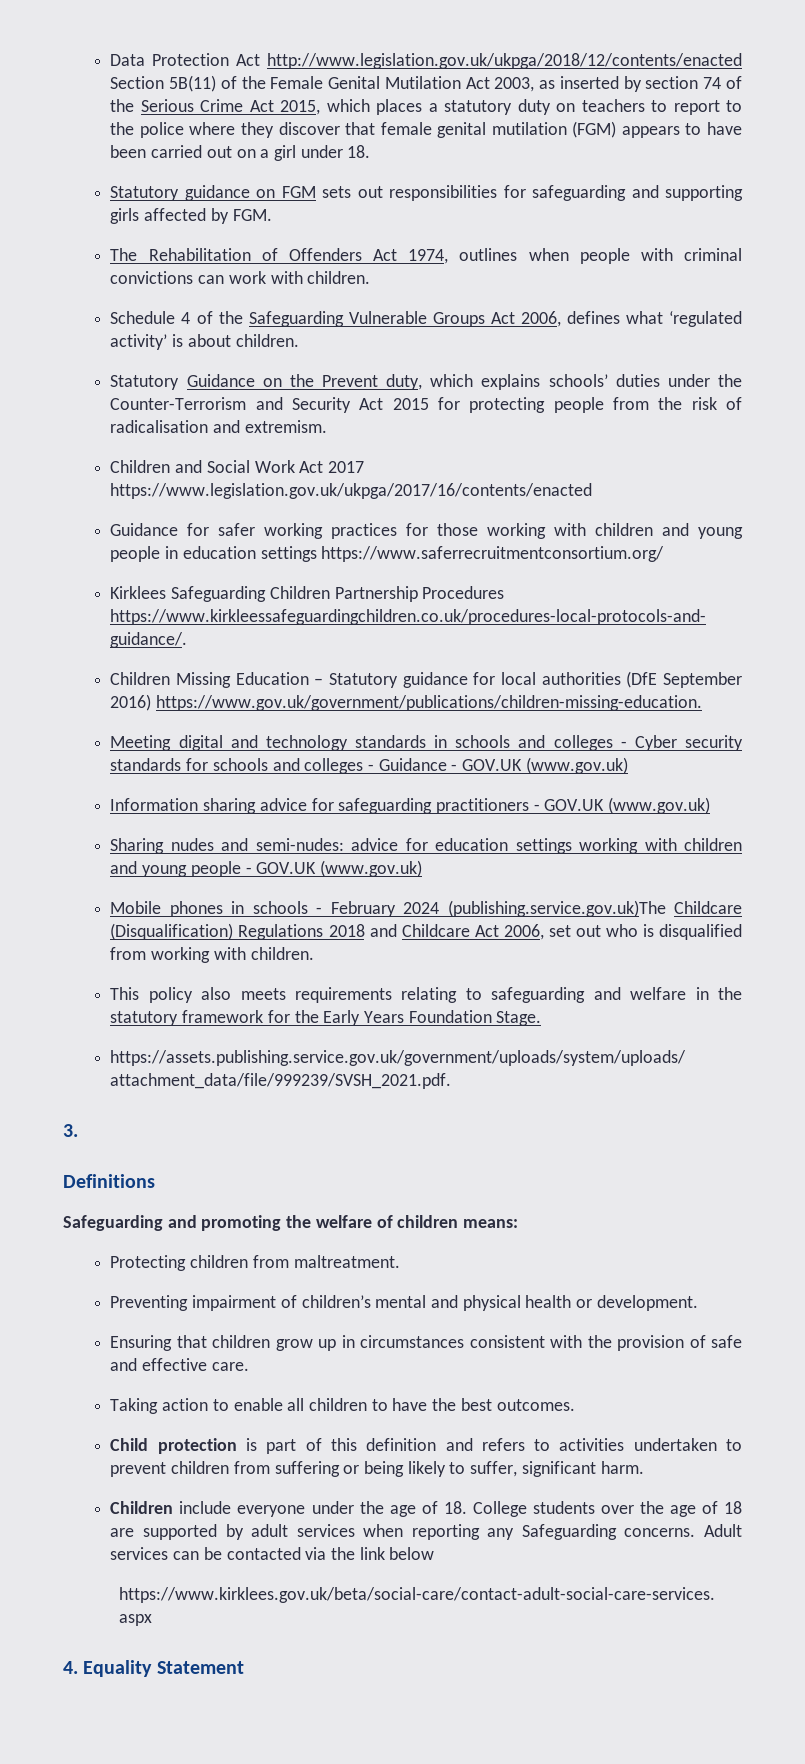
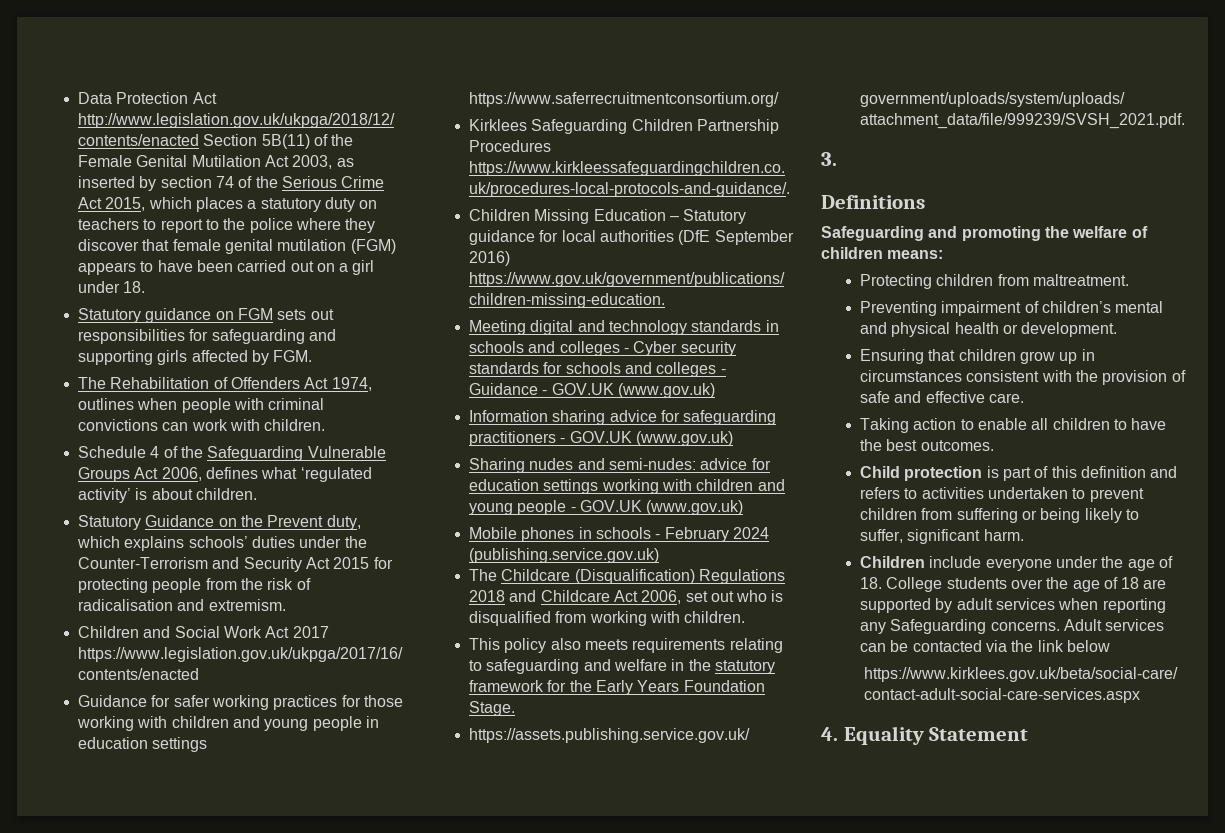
[447,900,666,917] (publishing.service.gov.uk)The -> [468,548,659,563] [468,569,497,581] (publishing.service.gov.uk) // The

